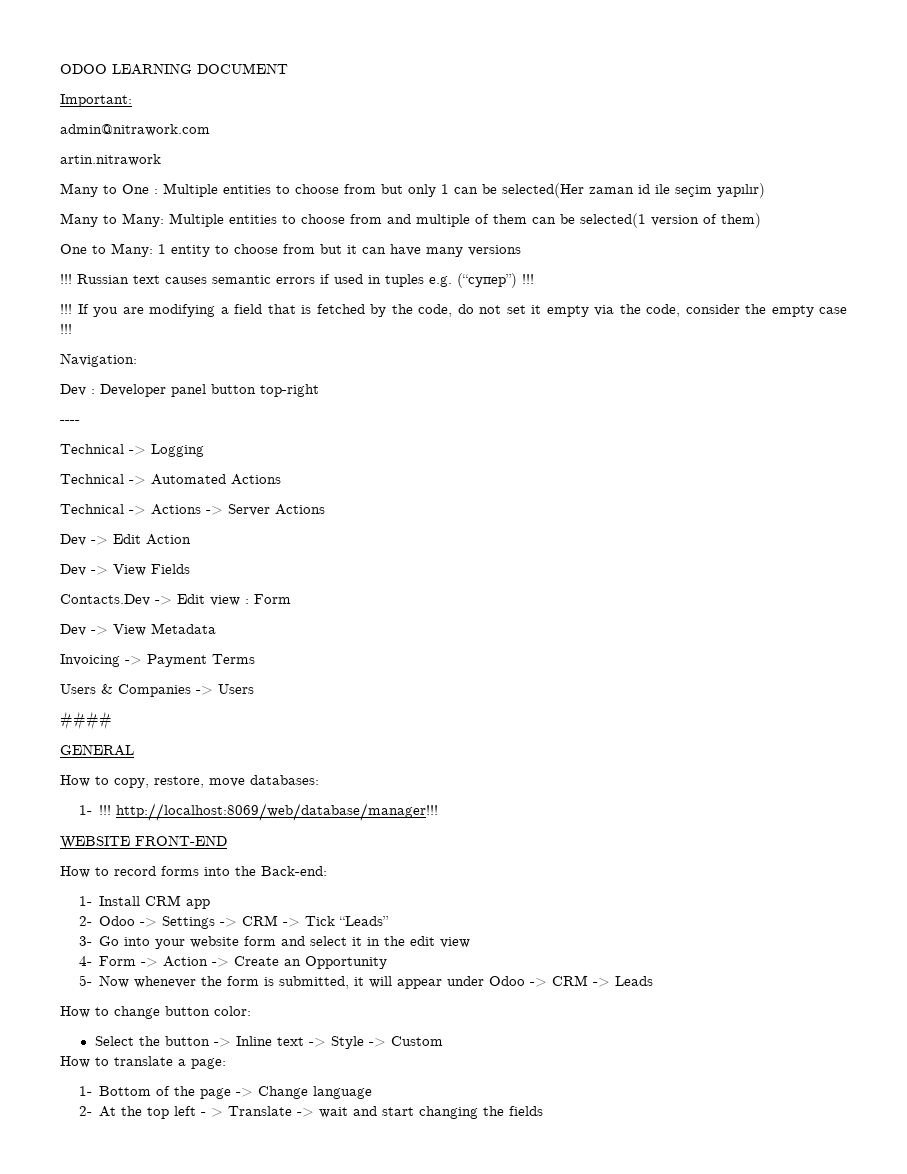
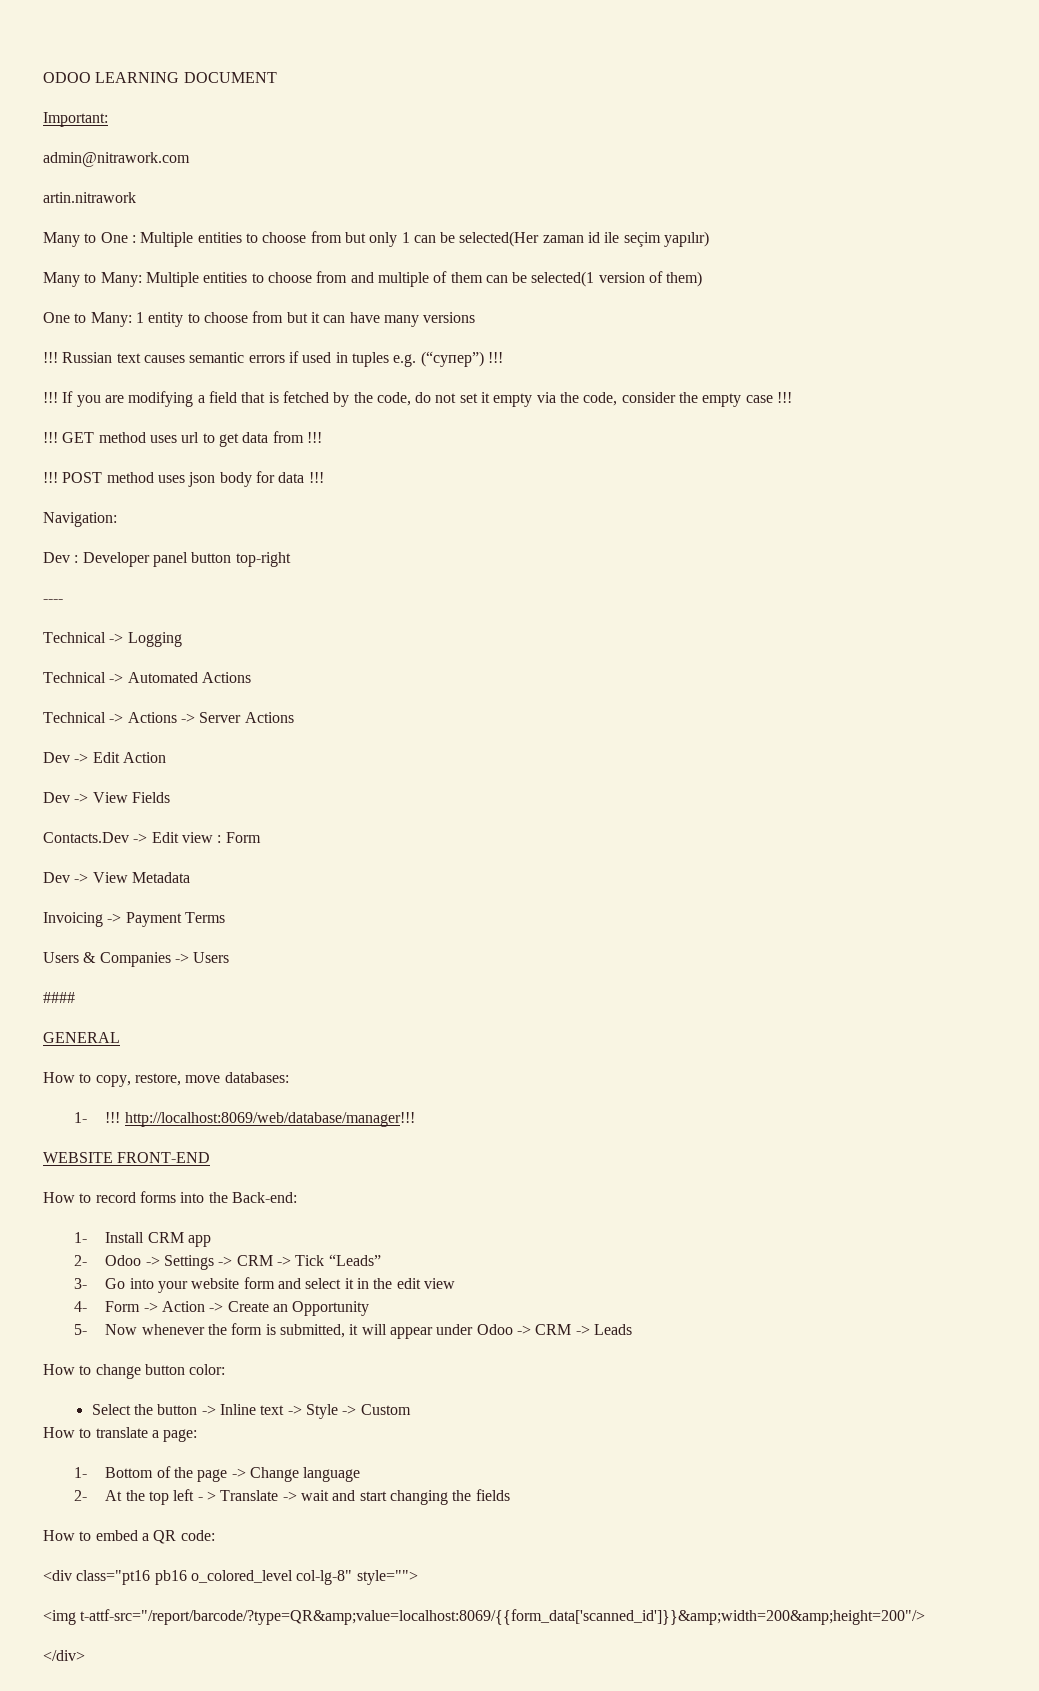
(72, 329) none -> [43,431,322,447] [43,471,324,487] // !!! GET method uses url to get data from !!! // !!! POST method uses json body for data !!!
(543, 1111) none -> [43,1530,215,1544] [43,1570,418,1585] [43,1609,926,1625] [43,1650,85,1661] // How to embed a QR code: // <div class="pt16 pb16 o_colored_level col-lg-8" style=""> // <img t-attf-src="/report/barcode/?type=QR&amp;value=localhost:8069/{{form_data['scanned_id']}}&amp;width=200&amp;height=200"/> // </div>

